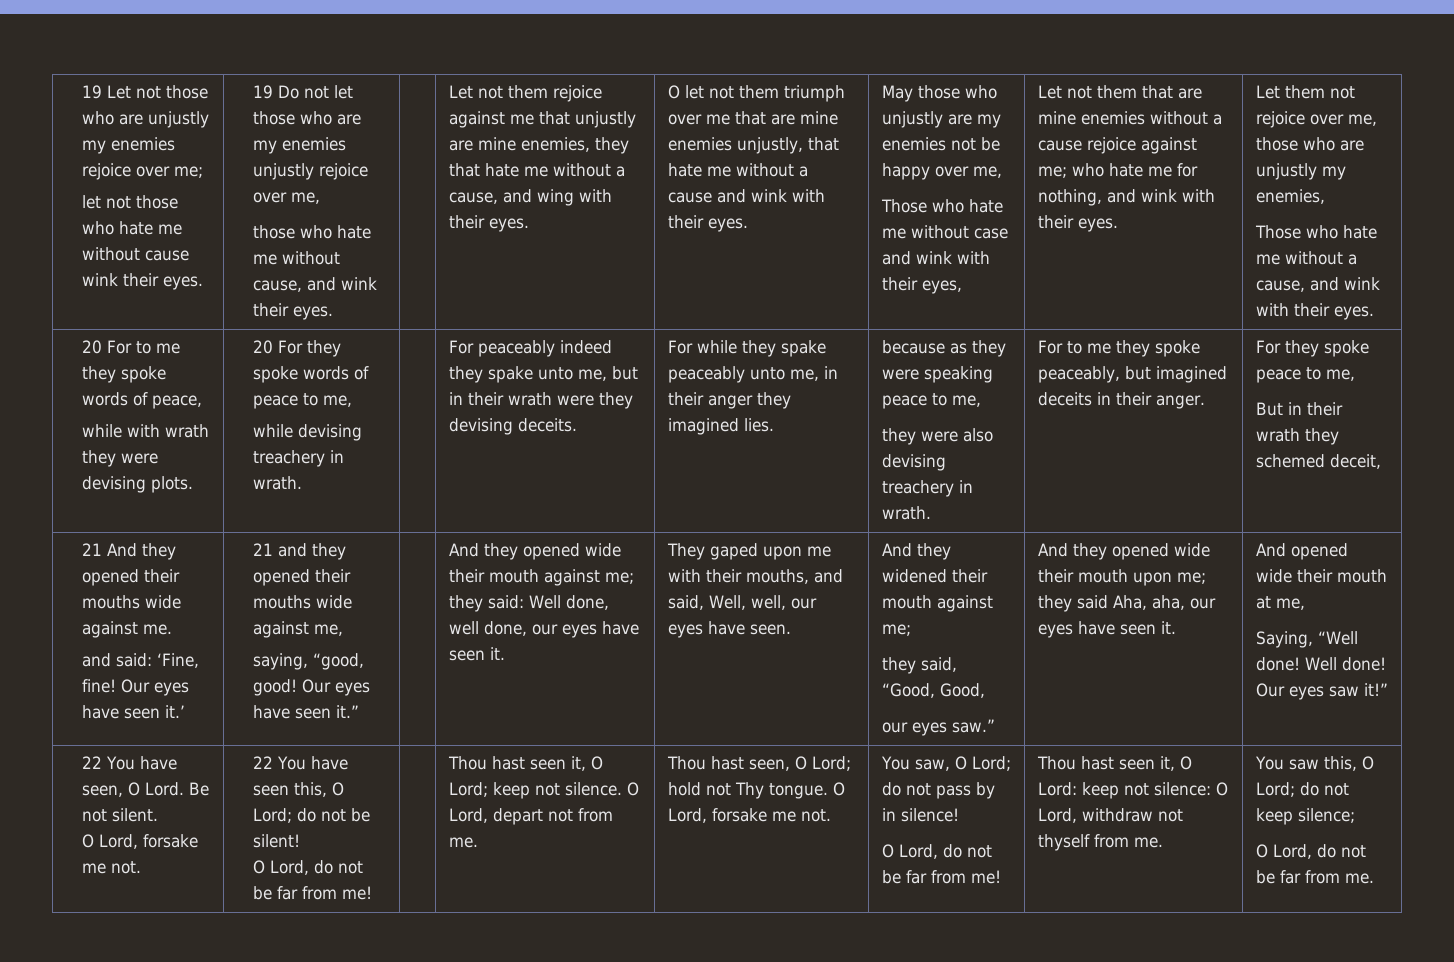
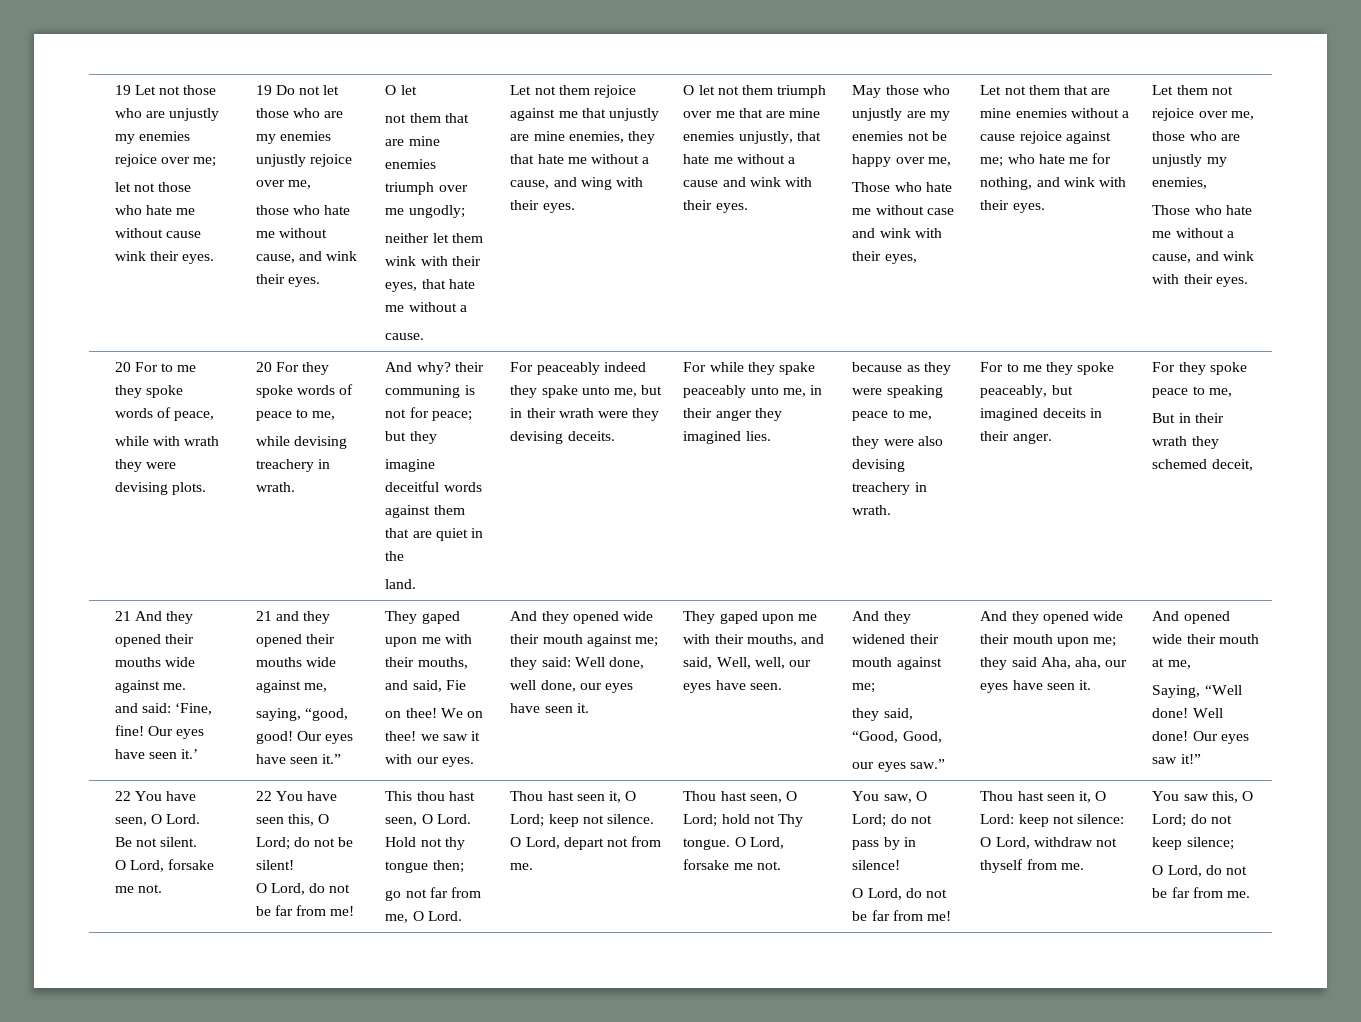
(334, 313) none -> [385,85,417,95] [385,113,469,123] [385,136,440,146] [385,159,437,169] [385,182,468,195] [385,205,465,218] [385,233,483,243] [385,256,481,266] [385,279,475,292] [385,302,467,312] [385,333,425,340] O let // not them that are mine enemies triumph over me ungodly; // neither let them wink with their eyes, that hate me without a // cause.
(303, 483) none -> [385,362,484,375] [385,385,475,398] [385,407,472,421] [385,431,437,444] [385,459,436,472] [385,481,482,492] [385,505,465,518] [385,528,483,541] [385,551,405,561] [385,579,417,589] And why? their communing is not for peace; but they // imagine deceitful words against them that are quiet in the // land.
(360, 711) none -> [385,611,460,624] [385,634,472,647] [385,657,468,669] [385,680,466,692] [385,708,483,718] [385,731,480,741] [385,754,474,767] They gaped upon me with their mouths, and said, Fie // on thee! We on thee! we saw it with our eyes.
(373, 893) none -> [385,791,475,801] [385,814,471,826] [385,837,465,850] [385,860,464,873] [385,887,481,901] [385,911,462,923] This thou hast seen, O Lord. Hold not thy tongue then; // go not far from me, O Lord.

